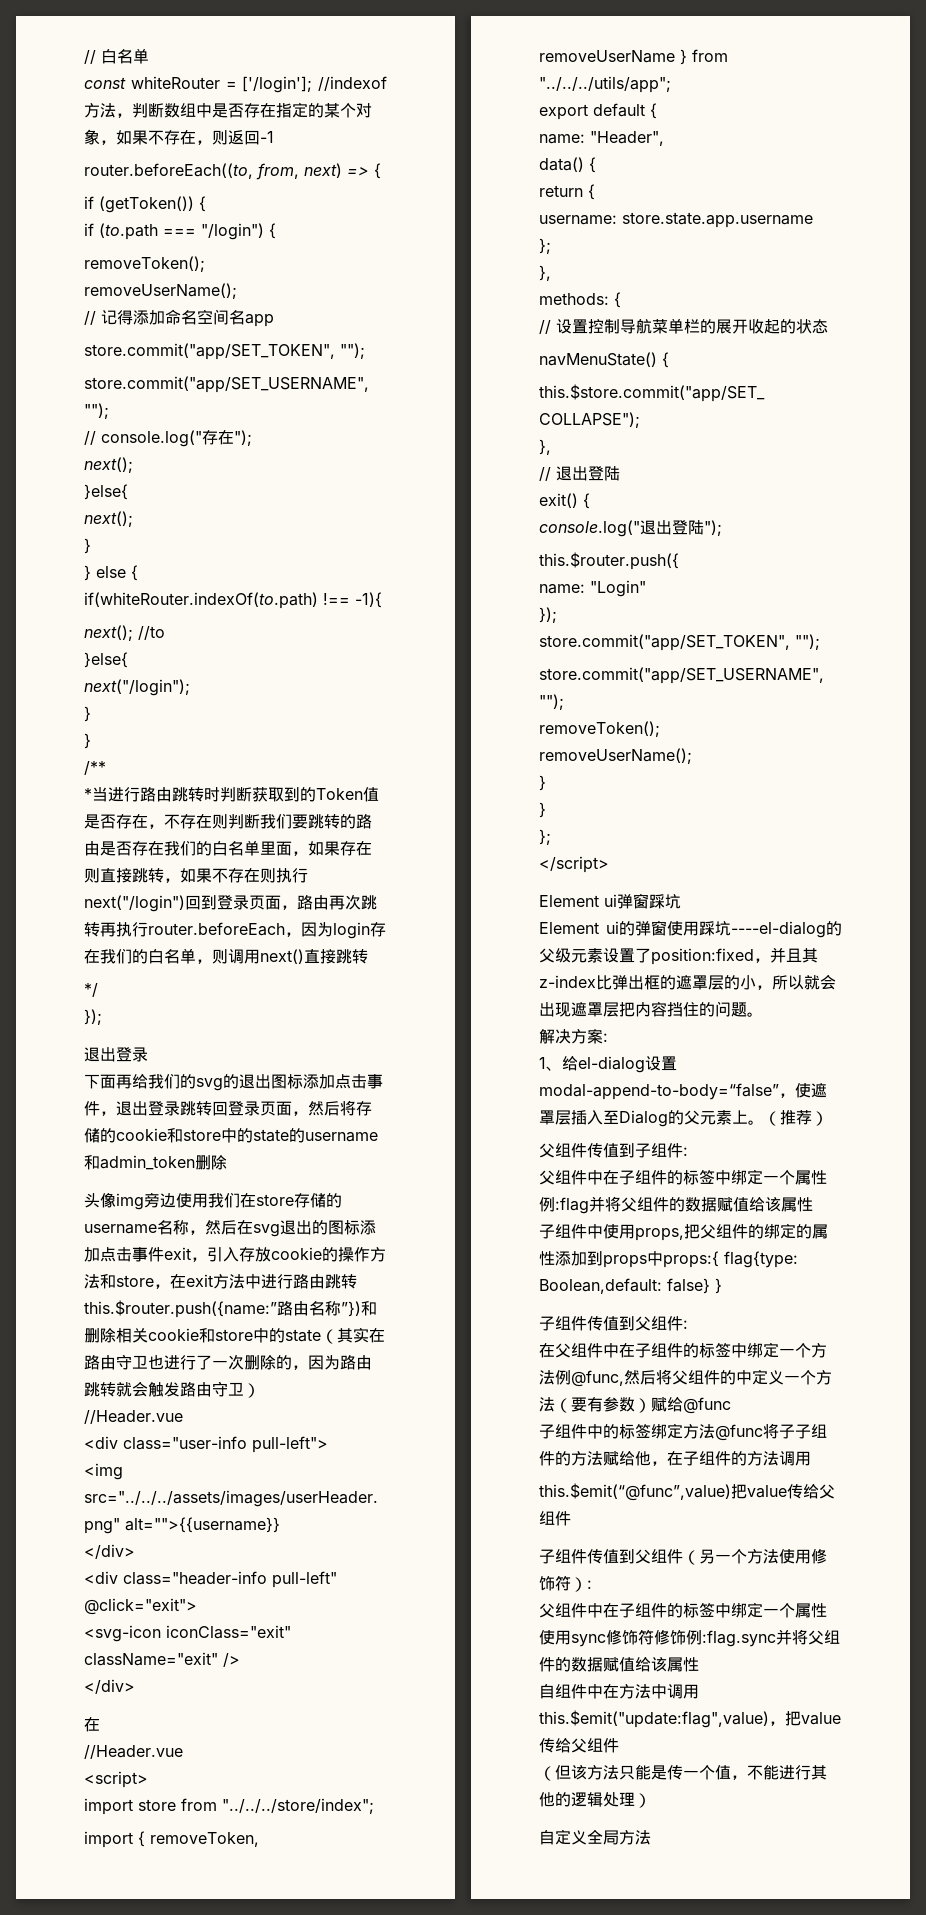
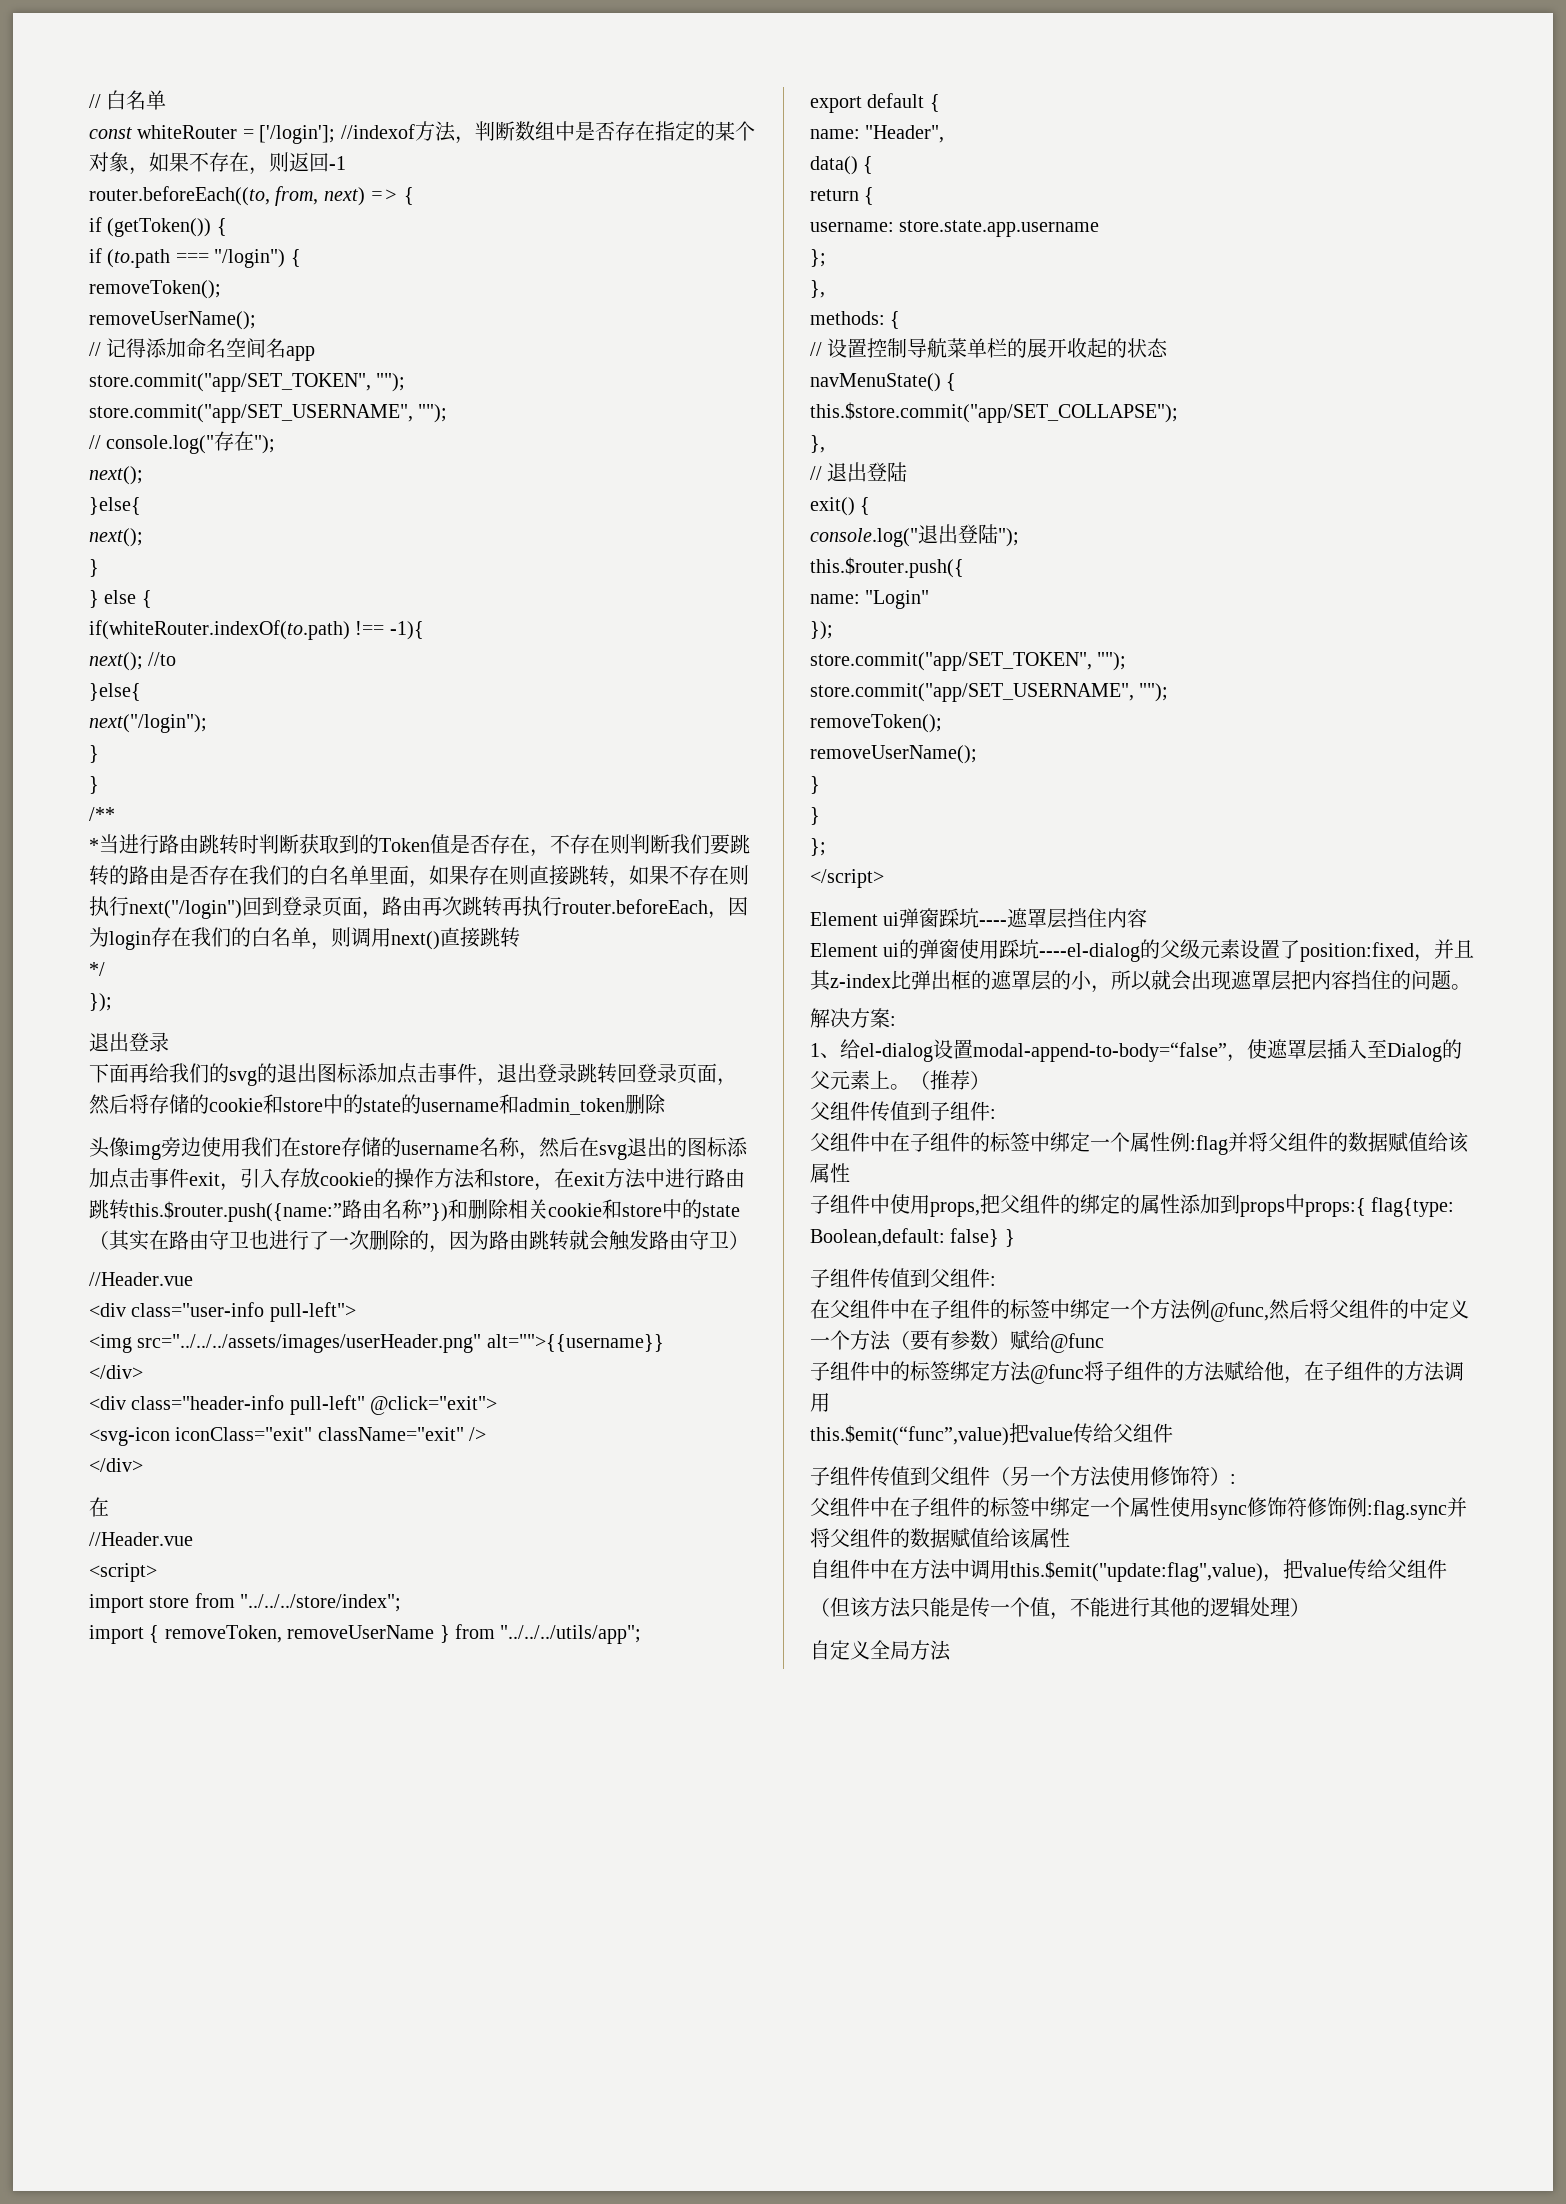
(681, 901) none -> [979,908,1148,929] ----遮罩层挡住内容
[795,1424,811,1439] 子 -> (1124, 1371) none
[539,1483,731,1501] this.$emit(“@func”,value) -> [810,1425,1009,1446] this.$emit(“func”,value)

